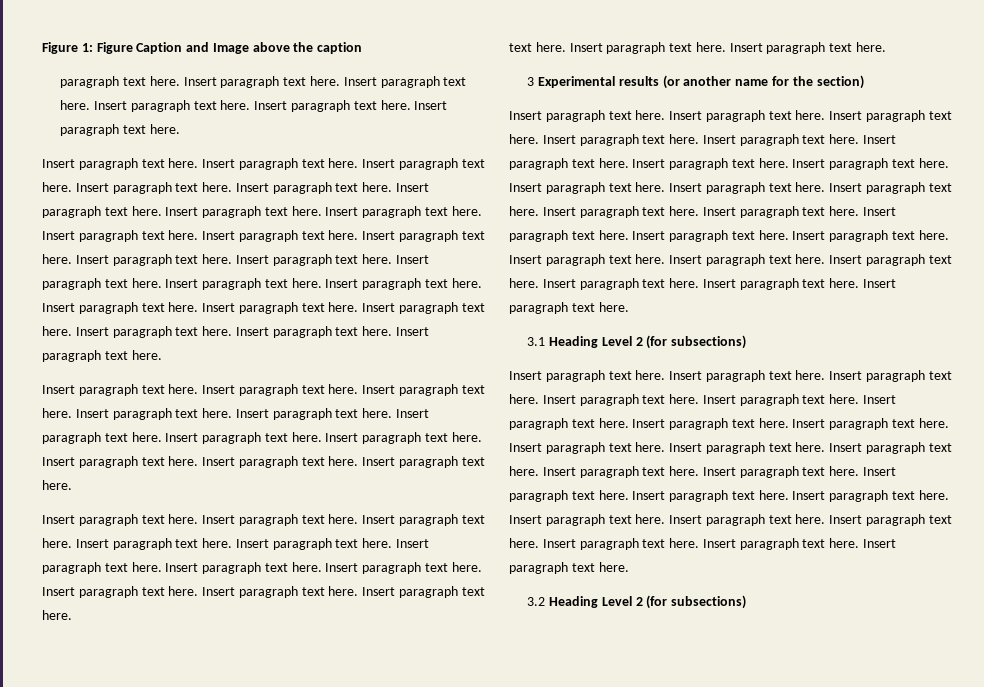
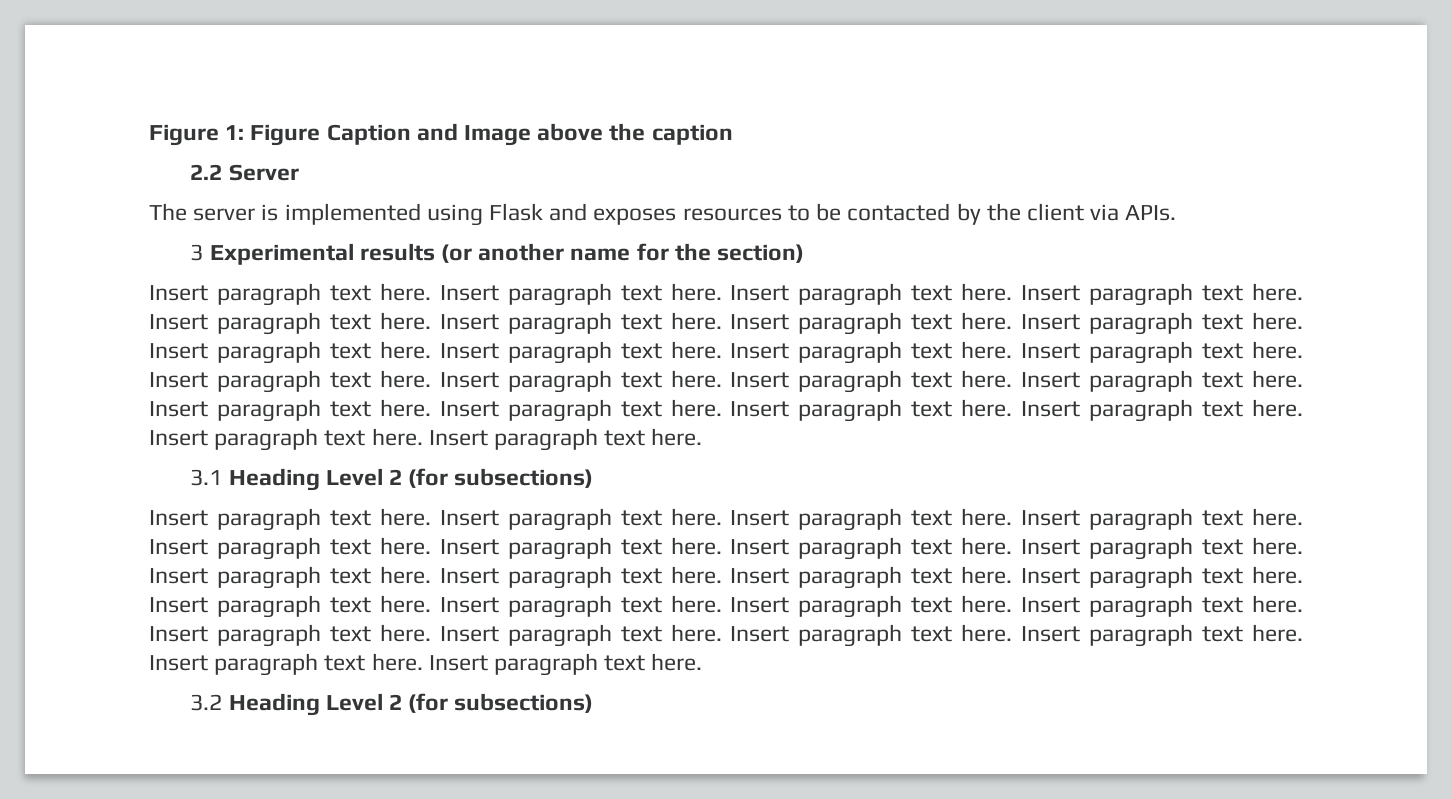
[60,76,467,88] [60,100,448,112] [60,124,180,136] [42,158,485,170] [42,182,430,194] [42,206,482,218] [42,230,485,242] [42,254,430,266] [42,278,482,290] [42,302,485,314] [42,326,430,338] [42,350,162,362] [42,384,485,396] [42,408,430,420] [42,432,482,444] [42,456,485,468] [42,480,72,490] [42,514,485,526] [42,538,430,550] [42,562,482,574] [42,586,485,598] [42,610,72,620] [509,42,887,54] paragraph text here. Insert paragraph text here. Insert paragraph text here. Insert paragraph text here. Insert paragraph text here. Insert paragraph text here. // Insert paragraph text here. Insert paragraph text here. Insert paragraph text here. Insert paragraph text here. Insert paragraph text here. Insert paragraph text here. Insert paragraph text here. Insert paragraph text here. Insert paragraph text here. Insert paragraph text here. Insert paragraph text here. Insert paragraph text here. Insert paragraph text here. Insert paragraph text here. Insert paragraph text here. Insert paragraph text here. Insert paragraph text here. Insert paragraph text here. Insert paragraph text here. Insert paragraph text here. Insert paragraph text here. Insert paragraph text here. // Insert paragraph text here. Insert paragraph text here. Insert paragraph text here. Insert paragraph text here. Insert paragraph text here. Insert paragraph text here. Insert paragraph text here. Insert paragraph text here. Insert paragraph text here. Insert paragraph text here. Insert paragraph text here. // Insert paragraph text here. Insert paragraph text here. Insert paragraph text here. Insert paragraph text here. Insert paragraph text here. Insert paragraph text here. Insert paragraph text here. Insert paragraph text here. Insert paragraph text here. Insert paragraph text here. Insert paragraph text here. // text here. Insert paragraph text here. Insert paragraph text here. -> [190,164,299,181] [149,203,1177,226] 2.2 Server // The server is implemented using Flask and exposes resources to be contacted by the client via APIs.

